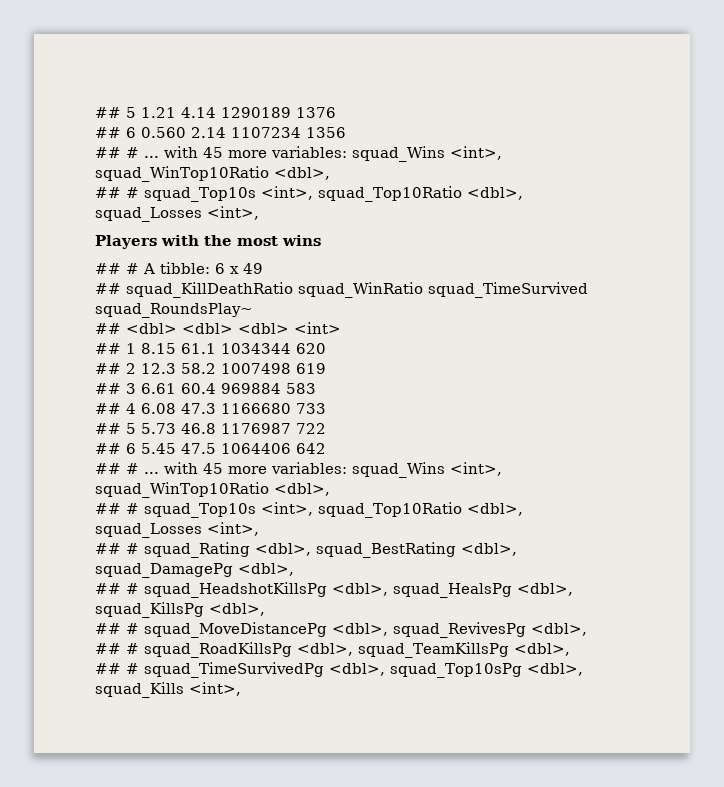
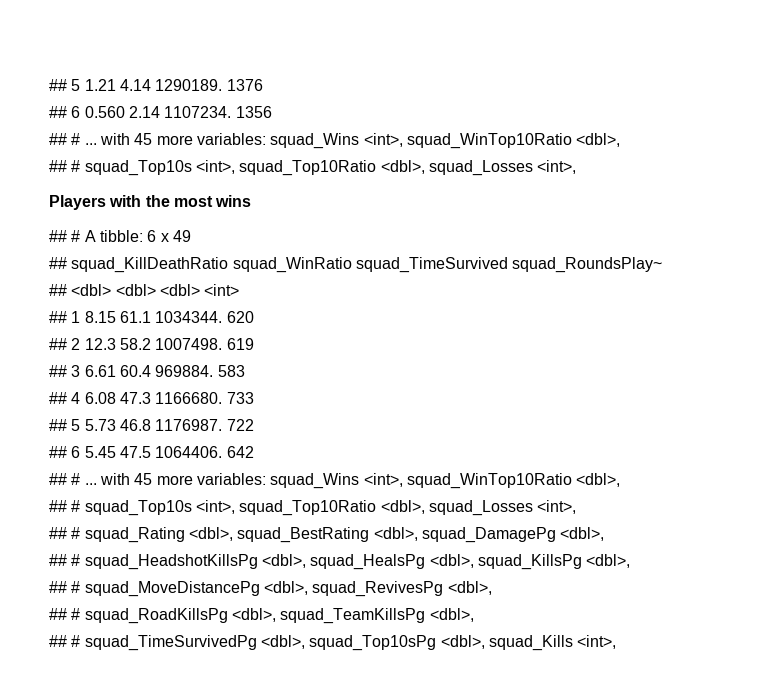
[221,107,291,118] 1290189 -> [155,79,223,91] 1290189.
[231,127,301,138] 1107234 -> [164,106,232,118] 1107234.
[221,343,291,354] 1034344 -> [155,311,223,323] 1034344.
[221,363,291,374] 1007498 -> [155,338,223,350] 1007498.
[221,383,281,394] 969884 -> [155,365,214,377] 969884.
[221,403,291,414] 1166680 -> [155,392,223,404] 1166680.
[221,423,291,434] 1176987 -> [155,419,223,431] 1176987.
[221,443,291,454] 1064406 -> [155,446,223,458] 1064406.

